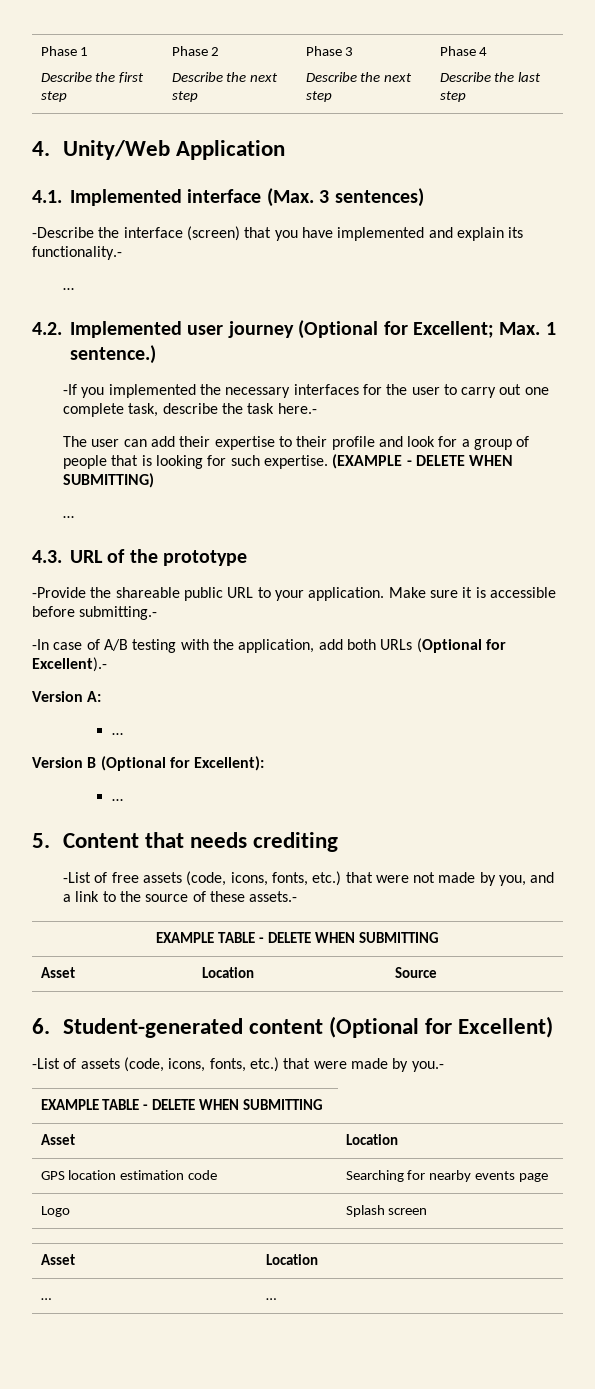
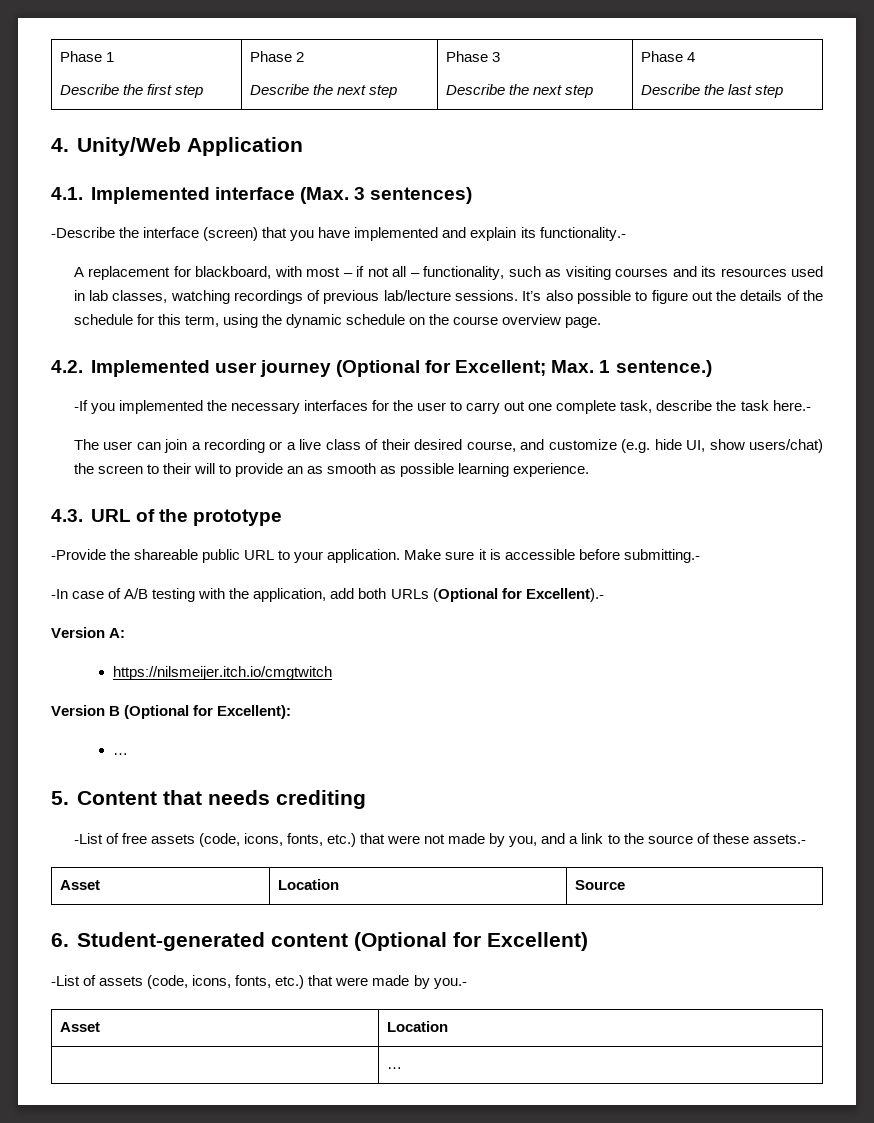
[62,288,74,290] … -> [73,266,823,280] [73,290,824,304] [73,314,602,328] A replacement for blackboard, with most – if not all – functionality, such as visiting courses and its resources used in lab classes, watching recordings of previous lab/lecture sessions. It’s also possible to figure out the details of the schedule for this term, using the dynamic schedule on the course overview page.
[150,436,530,450] [62,454,514,469] [62,473,154,488] [62,516,74,518] add their expertise to their profile and look for a group of people that is looking for such expertise. (EXAMPLE - DELETE WHEN SUBMITTING) // … -> [164,439,823,453] [73,463,590,477] join a recording or a live class of their desired course, and customize (e.g. hide UI, show users/chat) the screen to their will to provide an as smooth as possible learning experience.
[111,733,123,735] … -> [112,666,332,680] https://nilsmeijer.itch.io/cmgtwitch
[156,932,439,943] // EXAMPLE TABLE - DELETE WHEN SUBMITTING -> (806, 839) none
[40,1099,324,1110] [40,1134,75,1145] [345,1134,398,1145] [40,1170,218,1180] [345,1170,549,1182] [40,1206,70,1217] [345,1205,428,1217] [40,1254,75,1265] [265,1254,318,1265] [40,1298,51,1300] EXAMPLE TABLE - DELETE WHEN SUBMITTING // Asset | Location // GPS location estimation code | Searching for nearby events page // Logo | Splash screen // Asset | Location // … -> [60,1022,101,1032] [387,1021,449,1032] Asset | Location //

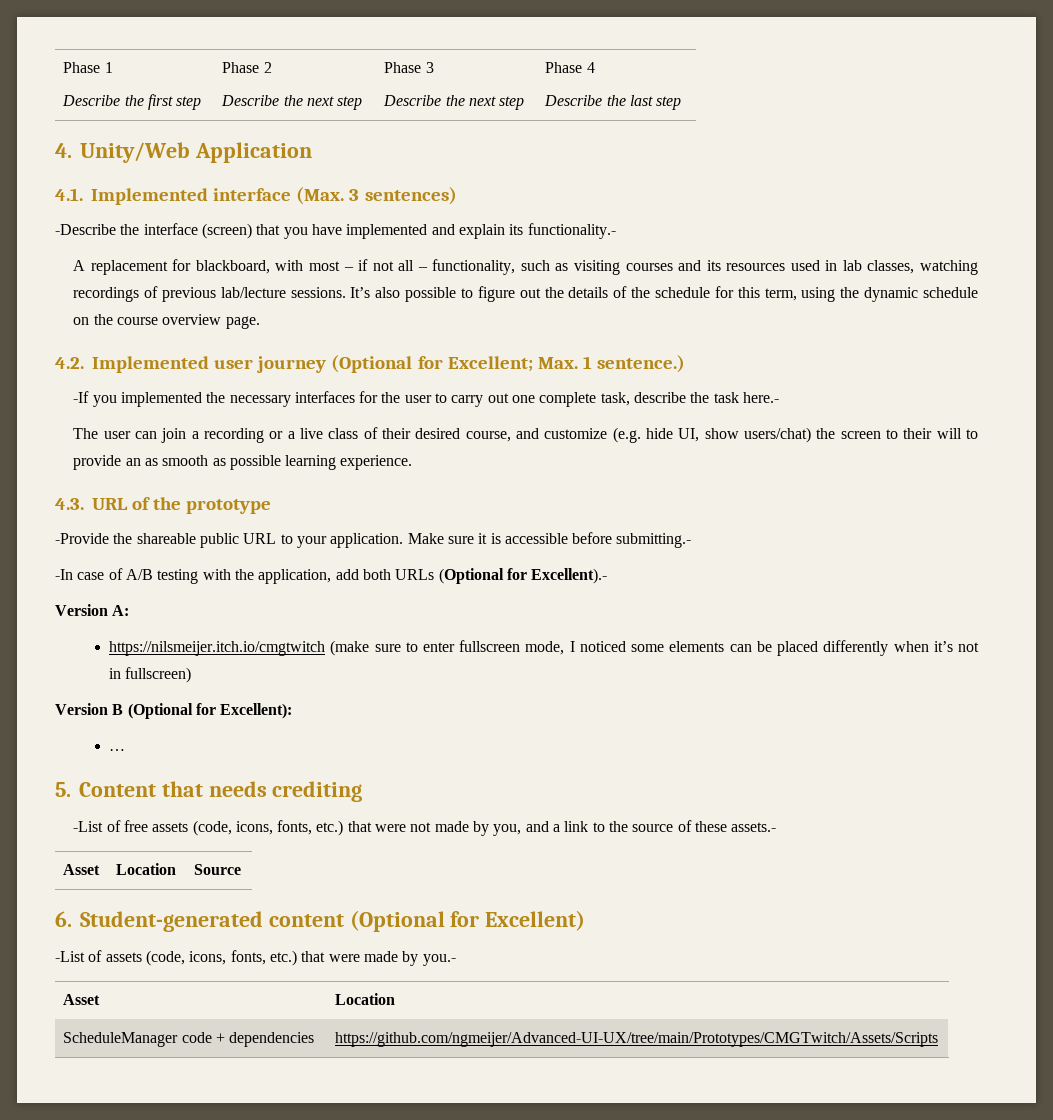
(332, 673) none -> [330,640,980,656] [109,667,192,683] (make sure to enter fullscreen mode, I noticed some elements can be placed differently when it’s not in fullscreen)
[387,1067,403,1069] | … -> [63,1032,315,1047] [335,1032,939,1047] ScheduleManager code + dependencies | https://github.com/ngmeijer/Advanced-UI-UX/tree/main/Prototypes/CMGTwitch/Assets/Scripts

